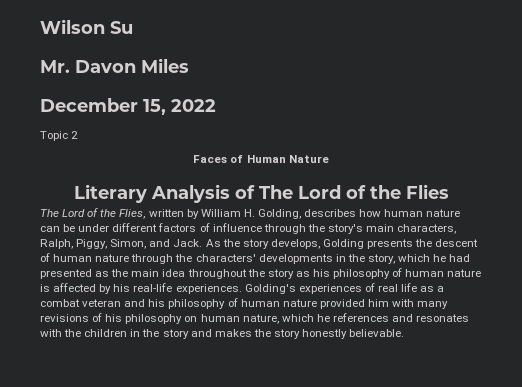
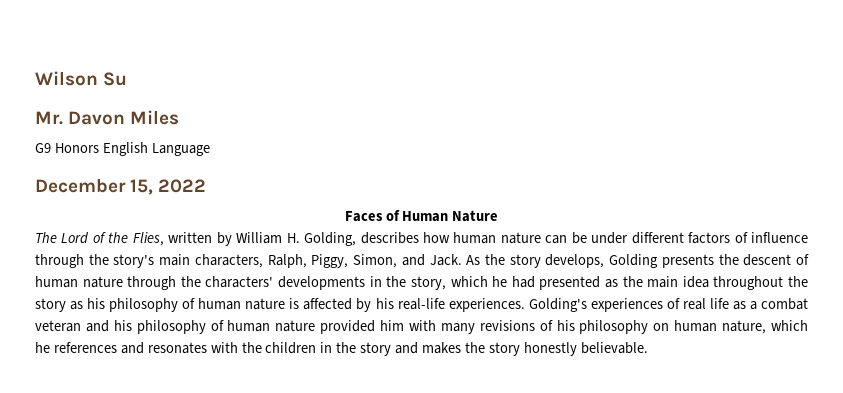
(189, 65) none -> [35,142,210,156] // G9 Honors English Language
[40,131,79,141] // Topic 2 -> (207, 186) none
[73,184,449,203] // Literary Analysis of The Lord of the Flies -> (499, 216) none

